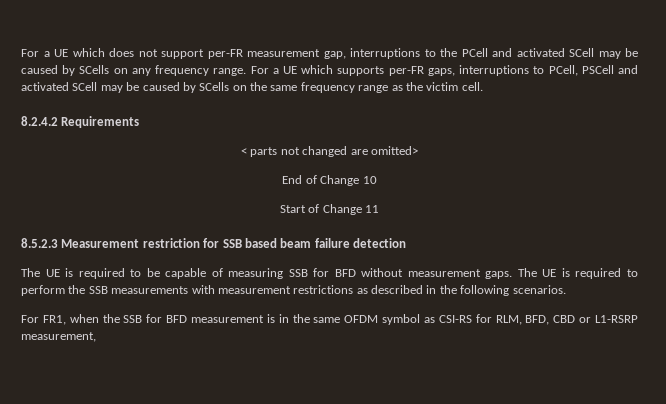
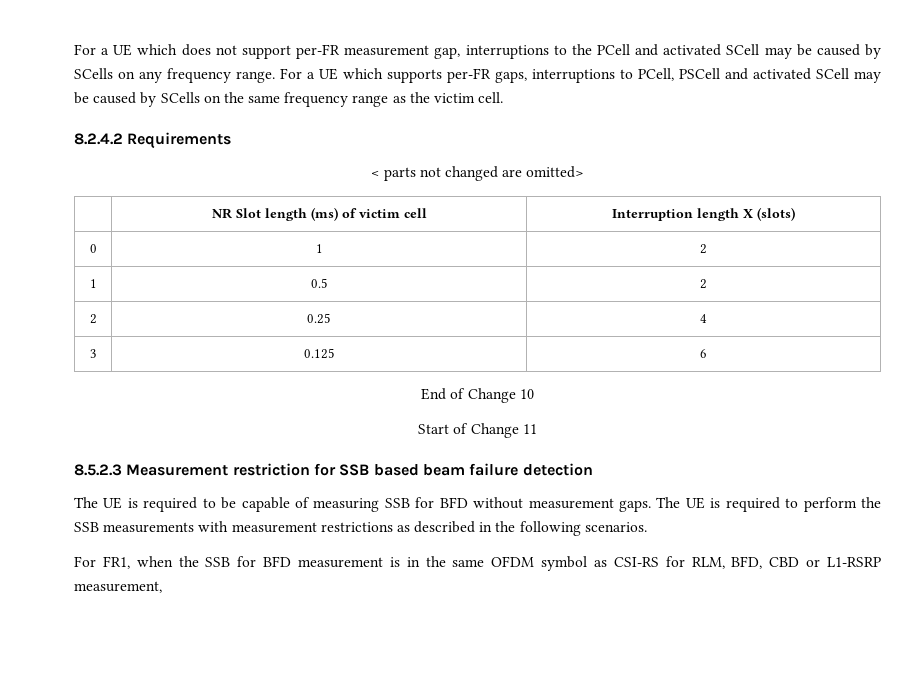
(418, 150) none -> [211,207,427,221] [612,207,795,221] [89,244,97,253] [315,244,323,253] [700,244,707,254] [89,279,97,288] [310,278,328,288] [700,279,707,289] [89,314,97,324] [307,313,331,324] [700,314,707,323] [89,349,97,358] [303,348,335,359] [700,349,707,358] // | NR Slot length (ms) of victim cell | Interruption length X (slots) // 0 | 1 | 2 // 1 | 0.5 | 2 // 2 | 0.25 | 4 // 3 | 0.125 | 6

